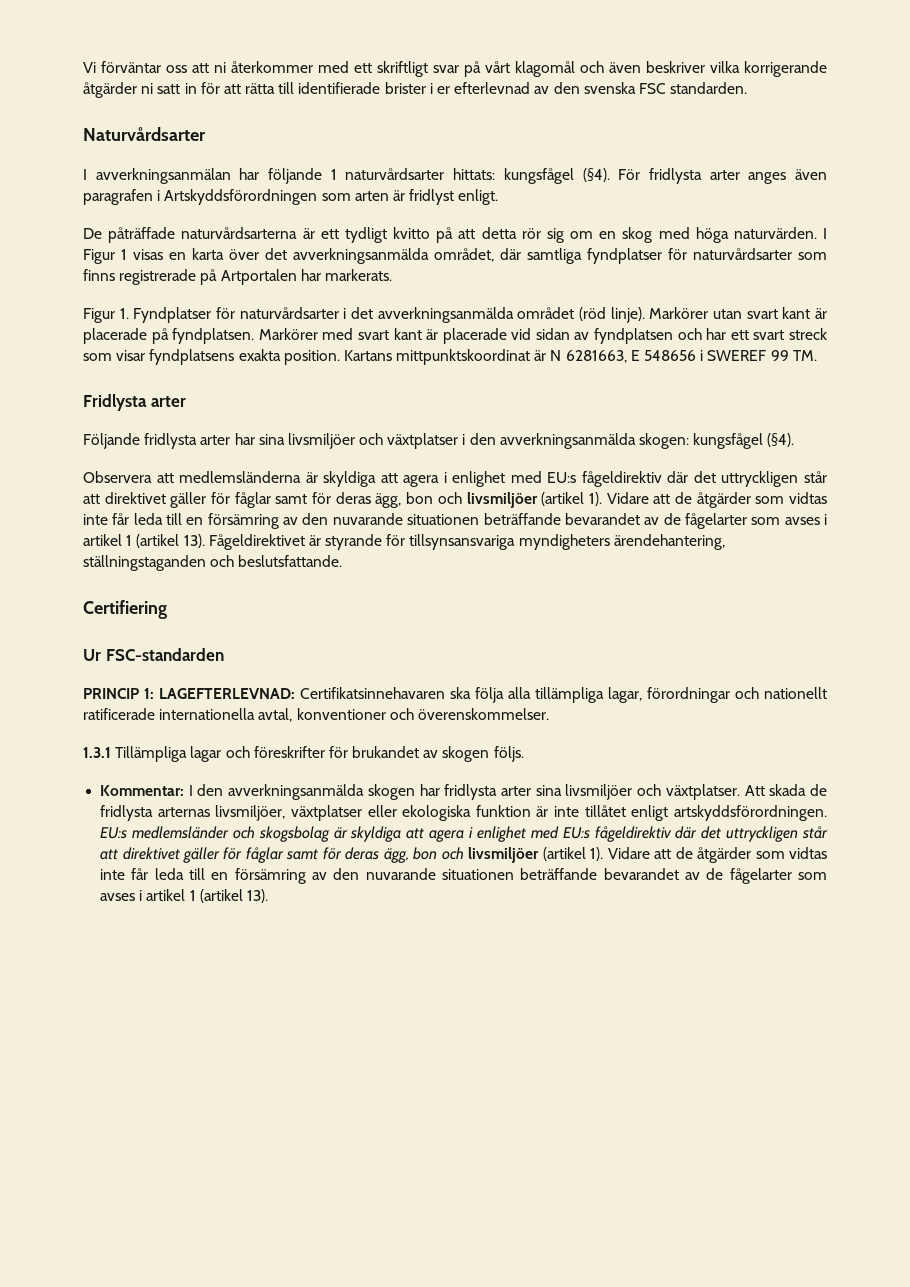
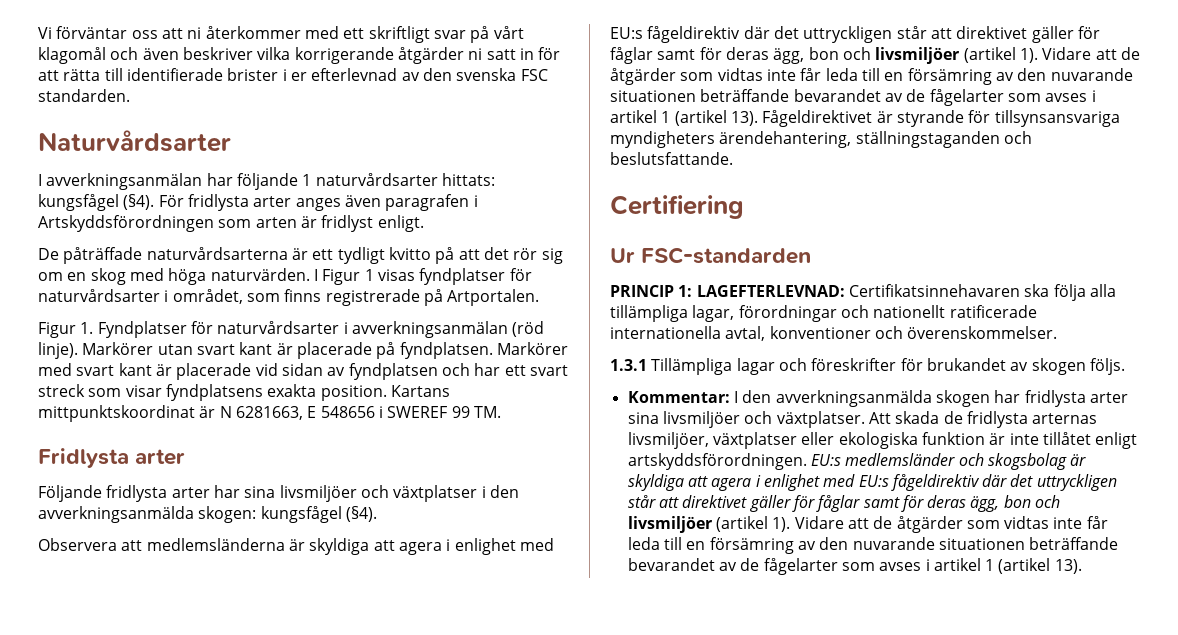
[481,227,517,239] detta -> [483,247,509,260] det
[169,248,582,264] en karta över det avverkningsanmälda området, där samtliga -> (415, 275) none
(792, 254) none -> [164,289,243,304] i området,
[220,269,392,285] Artportalen har markerats. -> [447,289,540,306] Artportalen.
[351,307,575,323] det avverkningsanmälda området -> [351,321,508,338] avverkningsanmälan

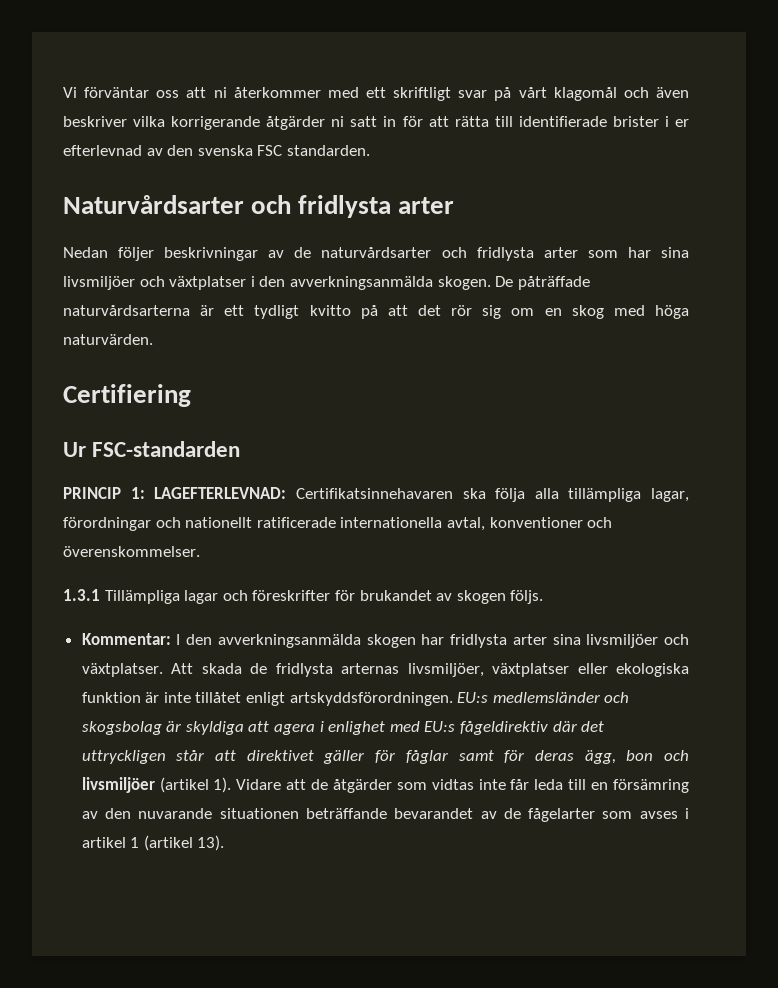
[38,173,495,190] [38,194,478,211] [38,215,424,232] // I avverkningsanmälan har följande 1 naturvårdsarter hittats: kungsfågel (§4). För fridlysta arter anges även paragrafen i Artskyddsförordningen som arten är fridlyst enligt. // -> [251,195,455,218] [63,247,689,261] [63,276,491,290] och fridlysta arter // Nedan följer beskrivningar av de naturvårdsarter och fridlysta arter som har sina livsmiljöer och växtplatser i den avverkningsanmälda skogen.
[313,268,532,285] [38,289,540,306] [38,321,545,338] [38,342,568,359] [38,363,568,380] [38,384,450,401] [38,405,501,422] [38,448,186,468] [38,485,519,502] [38,506,377,523] [38,538,554,555] [610,26,1100,43] [610,47,1140,64] [610,68,1133,85] [610,89,1096,106] [610,110,1120,127] [610,131,1032,148] [610,152,733,165] I Figur 1 visas fyndplatser för naturvårdsarter i området, som finns registrerade på Artportalen. // Figur 1. Fyndplatser för naturvårdsarter i avverkningsanmälan (röd linje). Markörer utan svart kant är placerade på fyndplatsen. Markörer med svart kant är placerade vid sidan av fyndplatsen och har ett svart streck som visar fyndplatsens exakta position. Kartans mittpunktskoordinat är N 6281663, E 548656 i SWEREF 99 TM. // Fridlysta arter // Följande fridlysta arter har sina livsmiljöer och växtplatser i den avverkningsanmälda skogen: kungsfågel (§4). // Observera att medlemsländerna är skyldiga att agera i enlighet med EU:s fågeldirektiv där det uttryckligen står att direktivet gäller för fåglar samt för deras ägg, bon och livsmiljöer (artikel 1). Vidare att de åtgärder som vidtas inte får leda till en försämring av den nuvarande situationen beträffande bevarandet av de fågelarter som avses i artikel 1 (artikel 13). Fågeldirektivet är styrande för tillsynsansvariga myndigheters ärendehantering, ställningstaganden och beslutsfattande. -> (153, 339) none

